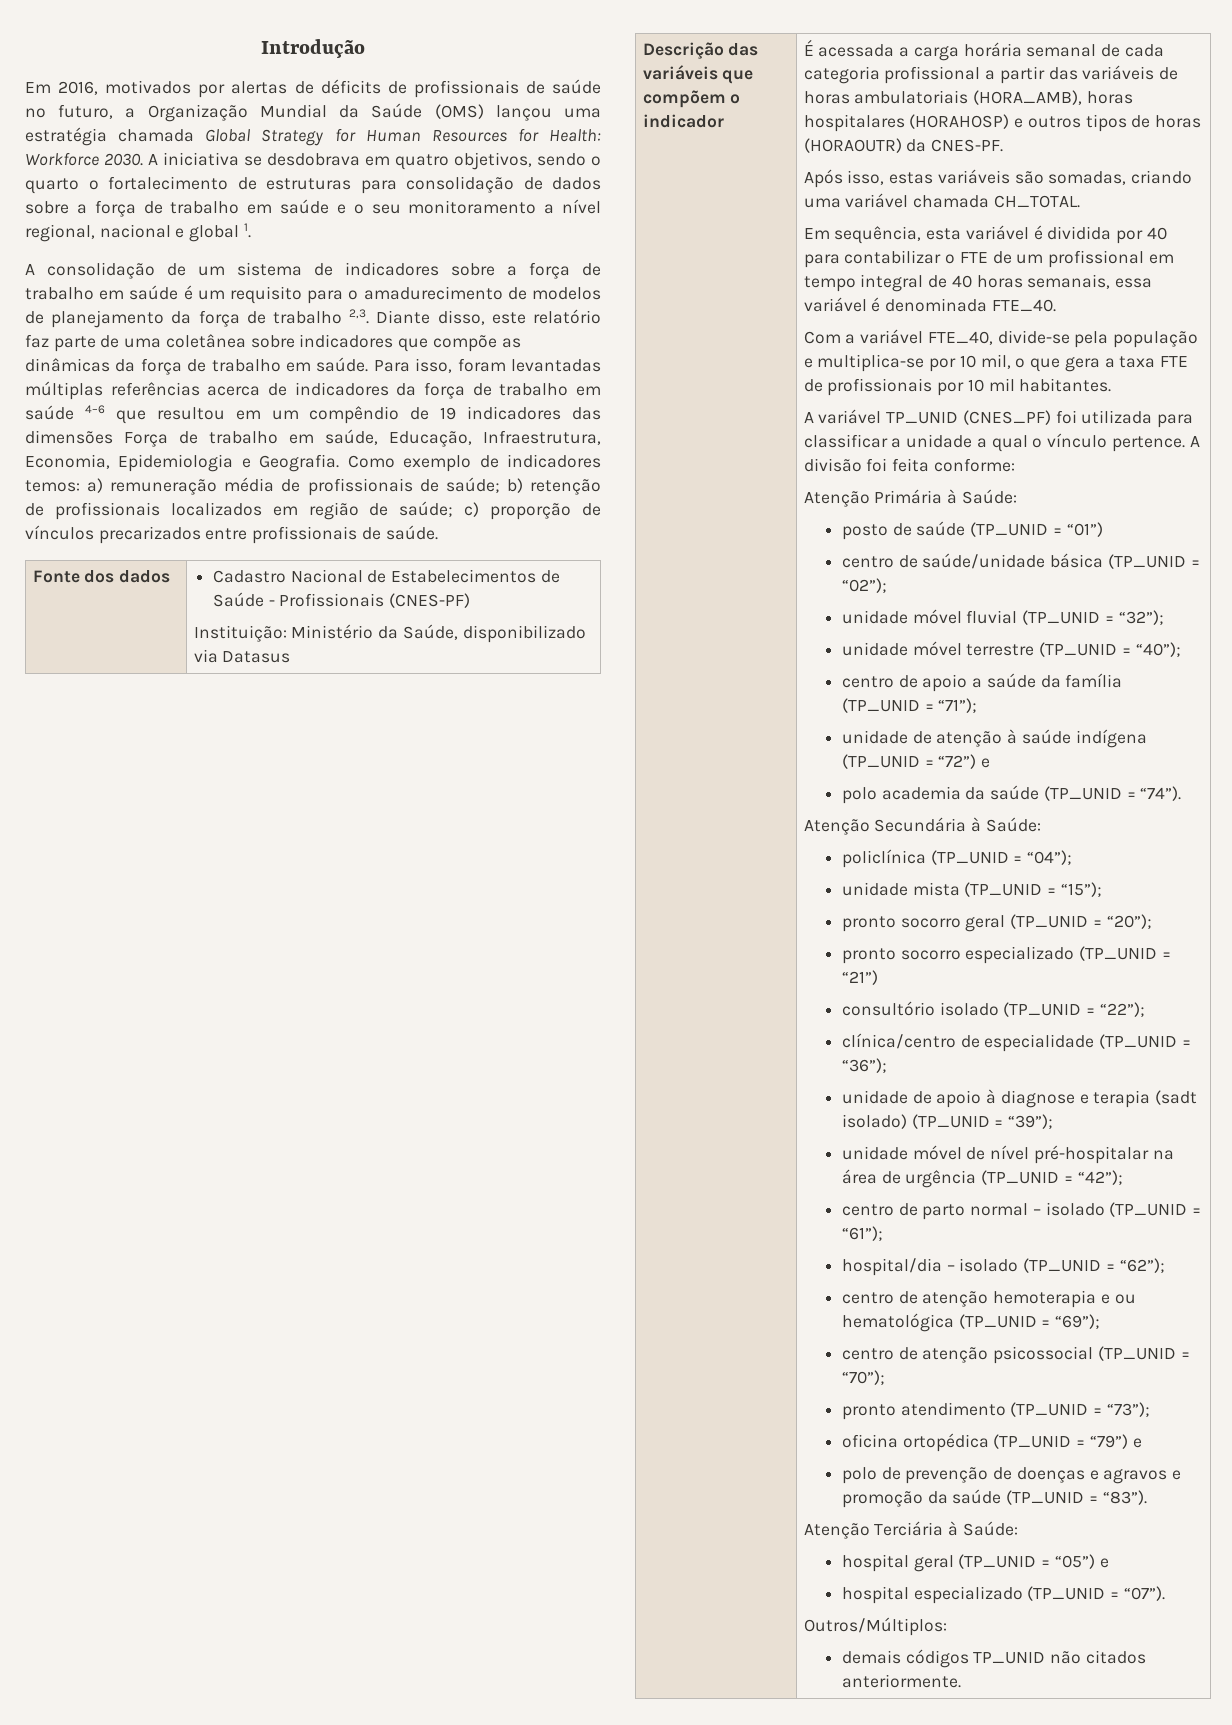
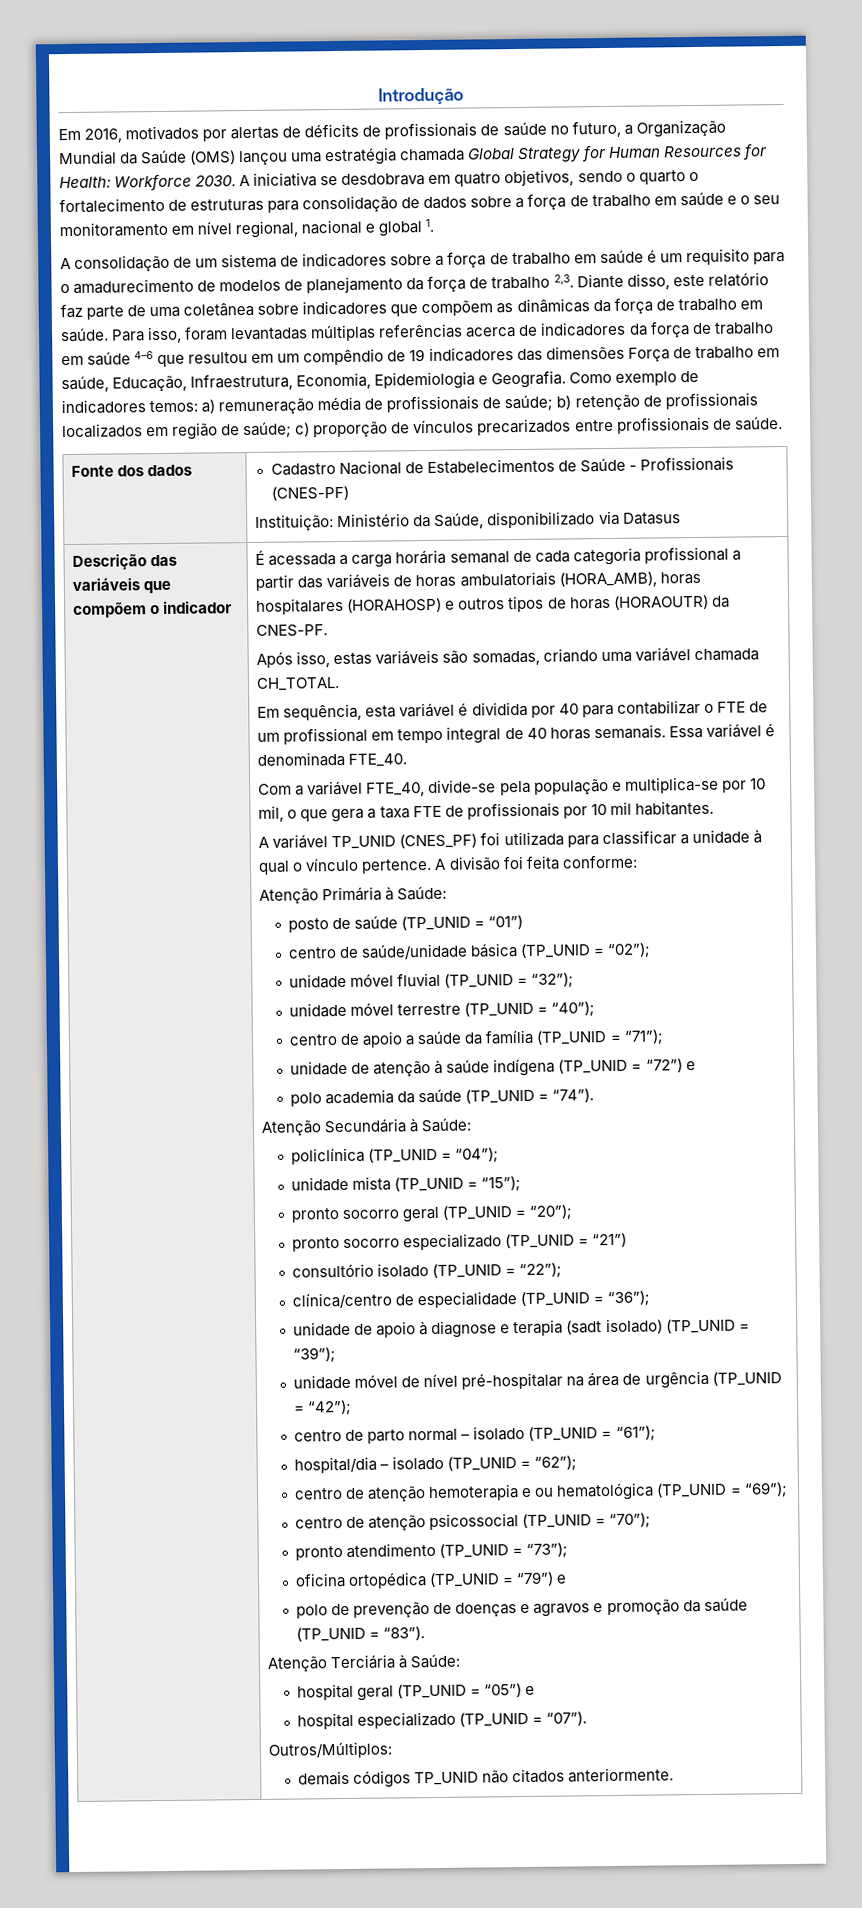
[544,204,555,214] a -> [171,225,195,235] em
[432,335,497,352] compõe -> [421,300,494,317] compõem
[1027,274,1153,289] semanais, essa -> [593,724,703,740] semanais. Essa
[976,438,987,448] a -> [752,829,762,844] à

